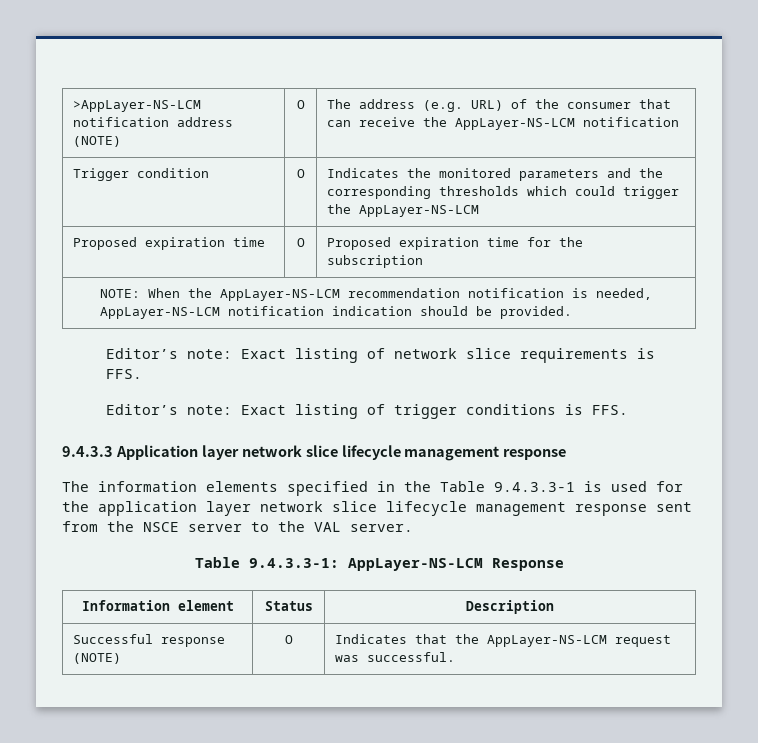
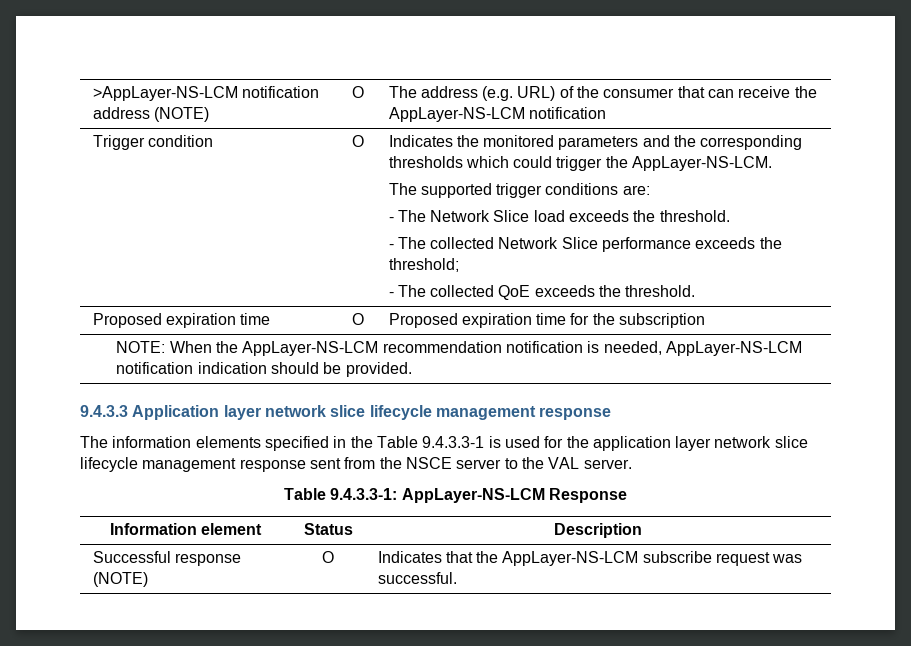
[359,205,480,217] AppLayer-NS-LCM -> [632,156,773,171] [388,183,650,198] [388,210,730,222] [388,237,782,252] [388,258,459,272] [388,285,696,300] AppLayer-NS-LCM. // The supported trigger conditions are: // - The Network Slice load exceeds the threshold. // - The collected Network Slice performance exceeds the threshold; // - The collected QoE exceeds the threshold.
[106,348,656,363] [106,369,143,379] [106,404,629,419] // Editor’s note: Exact listing of network slice requirements is FFS. // Editor’s note: Exact listing of trigger conditions is FFS. -> (412, 369) none
(608, 641) none -> [642,551,712,563] subscribe

